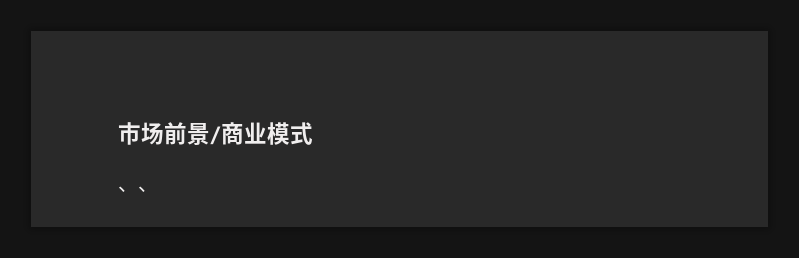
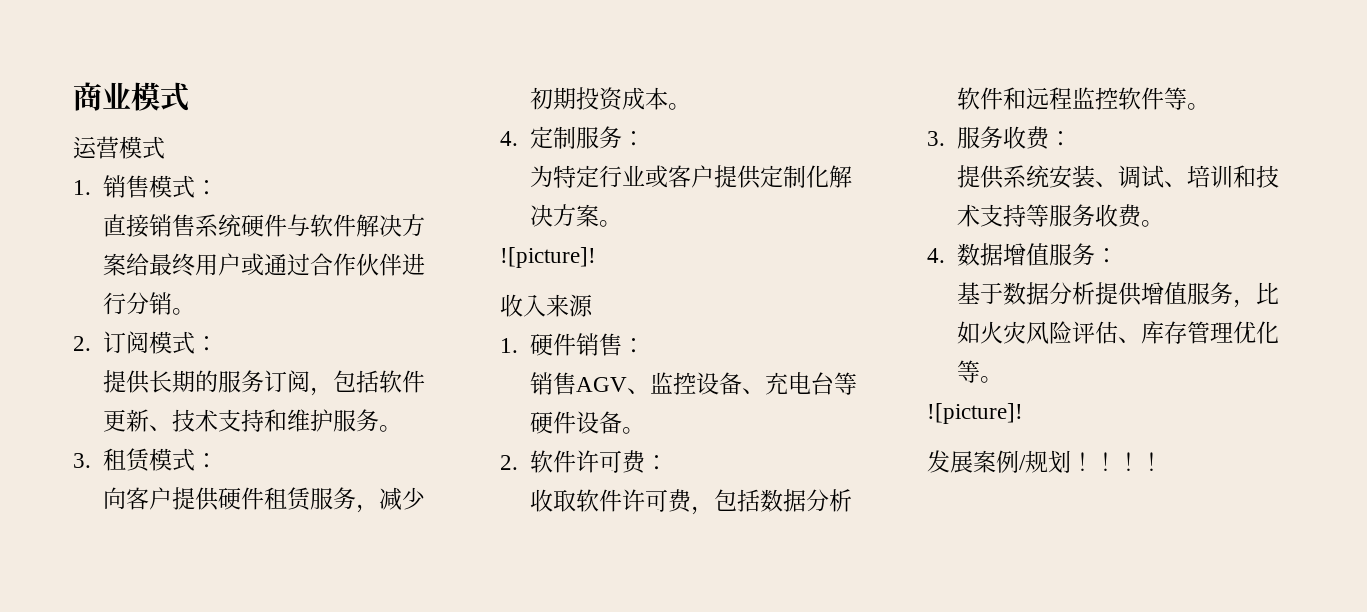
[118,122,221,145] 市场前景/ -> (73, 96) none
[118,186,158,192] 、、 -> [73,136,165,159] [73,175,219,198] [103,214,426,237] [103,253,426,277] [103,292,196,315] [73,331,219,354] [103,370,426,396] [103,409,403,432] [73,448,219,472] [103,487,426,513] [530,87,692,111] [500,126,646,149] [530,165,853,189] [530,204,623,227] [500,247,596,268] [500,294,593,317] [500,333,646,356] [530,372,858,395] [530,411,646,434] [500,450,669,474] [530,489,853,515] [957,87,1211,110] [927,126,1073,150] [957,165,1280,189] [957,204,1165,228] [927,243,1119,266] [957,282,1280,308] [957,321,1280,344] [957,360,1004,383] [927,403,1023,424] [927,450,1163,473] 运营模式 // 1.销售模式： // 直接销售系统硬件与软件解决方案给最终用户或通过合作伙伴进行分销。 // 2.订阅模式： // 提供长期的服务订阅，包括软件更新、技术支持和维护服务。 // 3.租赁模式： // 向客户提供硬件租赁服务，减少初期投资成本。 // 4.定制服务： // 为特定行业或客户提供定制化解决方案。 // ![picture]! // 收入来源 // 1.硬件销售： // 销售AGV、监控设备、充电台等硬件设备。 // 2.软件许可费： // 收取软件许可费，包括数据分析软件和远程监控软件等。 // 3.服务收费： // 提供系统安装、调试、培训和技术支持等服务收费。 // 4.数据增值服务： // 基于数据分析提供增值服务，比如火灾风险评估、库存管理优化等。 // ![picture]! // 发展案例/规划！！！！

